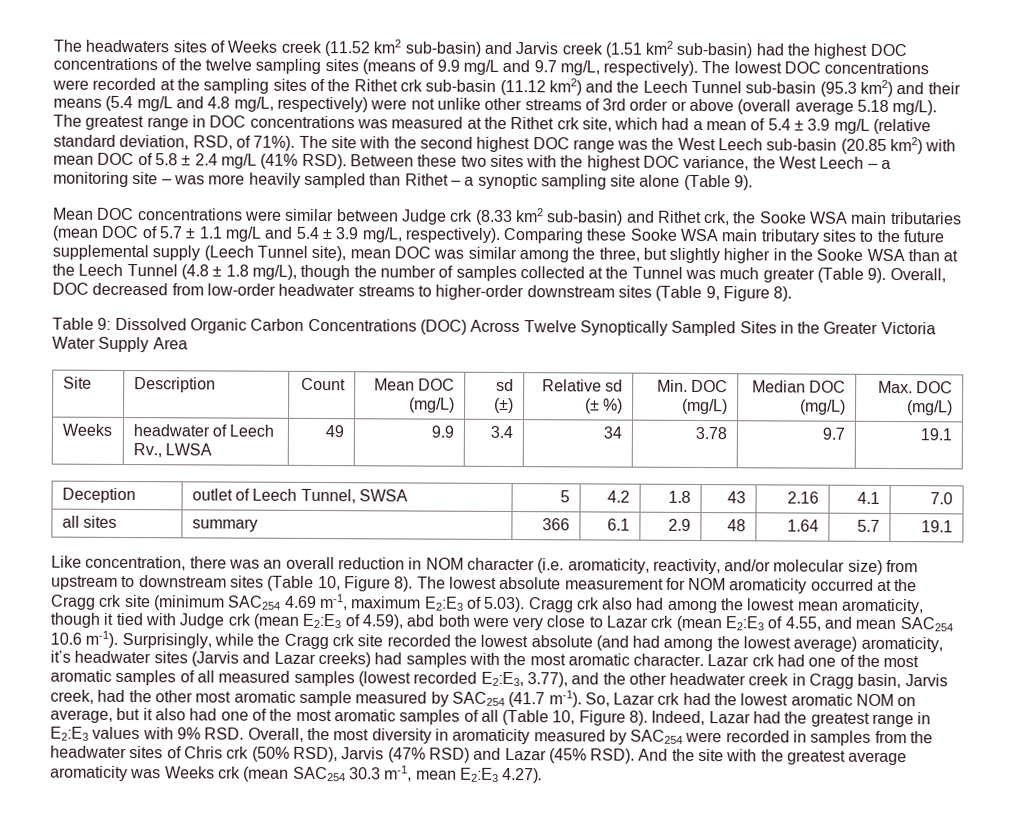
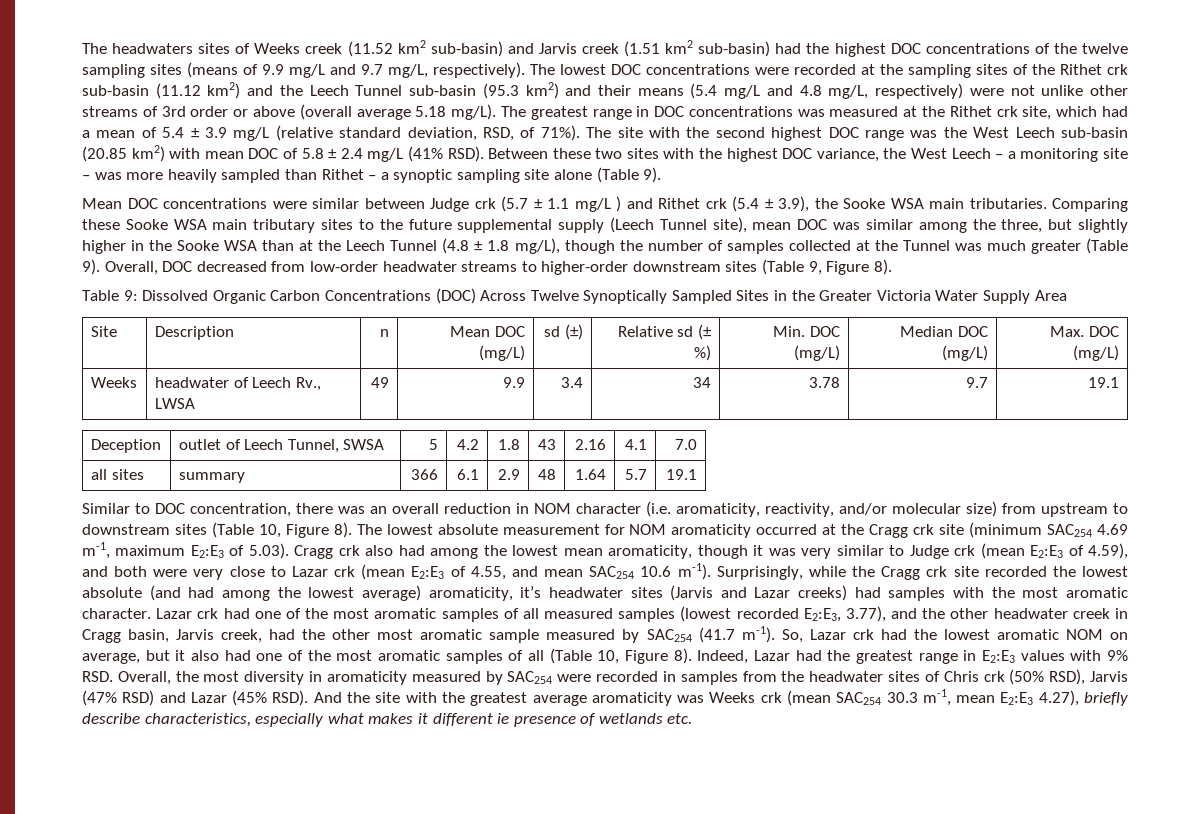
[475,208,962,226] [52,225,500,243] (8.33 km2 sub-basin) and Rithet crk, the Sooke WSA main tributaries (mean DOC of 5.7 ± 1.1 mg/L and 5.4 ± 3.9 mg/L, respectively). -> [501,196,1047,212] (5.7 ± 1.1 mg/L ) and Rithet crk (5.4 ± 3.9), the Sooke WSA main tributaries.
[301,377,347,391] Count -> [380,329,390,337] n
[51,555,82,568] Like -> [82,503,185,514] Similar to DOC
[115,612,176,626] tied with -> [768,545,905,559] was very similar to
[406,614,435,627] abd -> [82,566,108,577] and
[502,767,544,784] 4.27). -> [1038,690,1128,706] [82,713,693,727] 4.27), briefly describe characteristics, especially what makes it different ie presence of wetlands etc.

